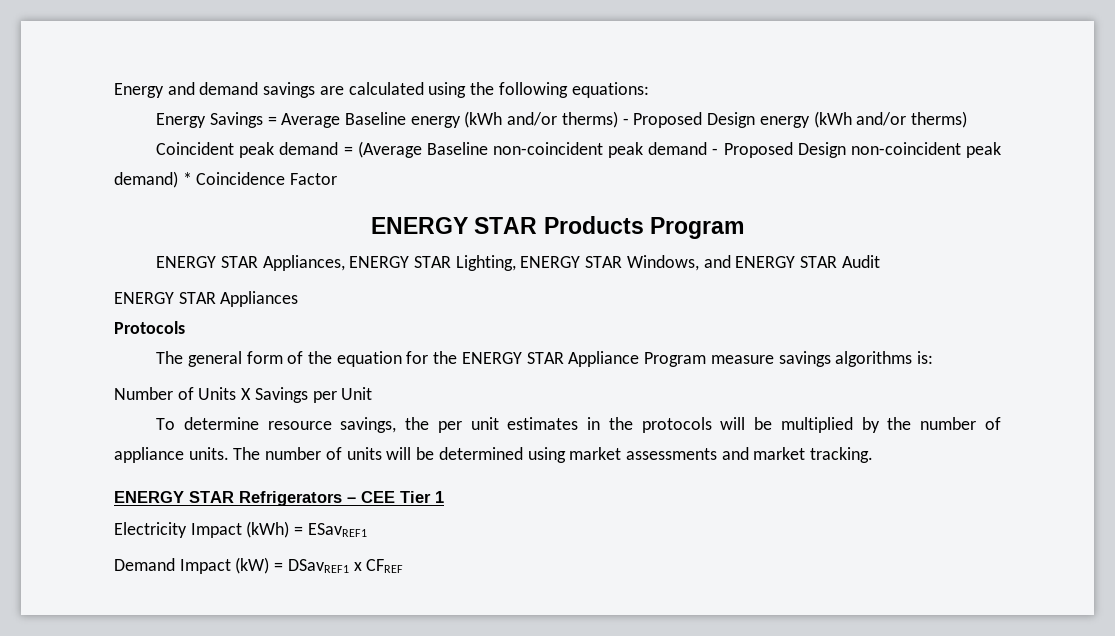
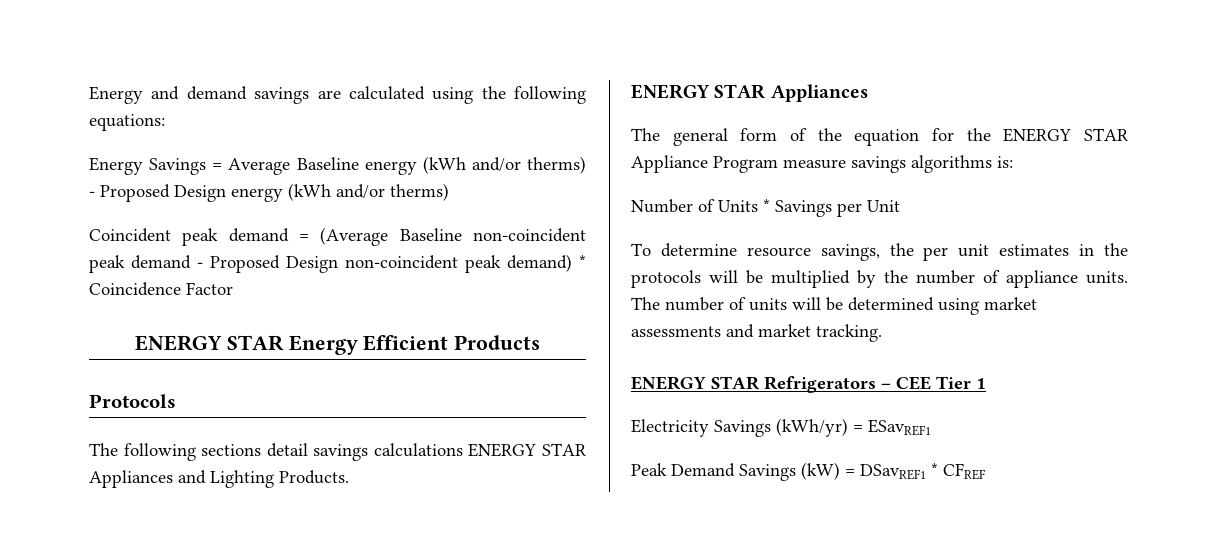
(538, 225) none -> [288,335,449,355] Energy Efficient
[649,217,744,239] [156,255,880,271] [114,291,299,307] [114,321,185,334] Program // ENERGY STAR Appliances, ENERGY STAR Lighting, ENERGY STAR Windows, and ENERGY STAR Audit // ENERGY STAR Appliances // Protocols -> [89,394,176,408] [89,443,586,461] [89,470,349,488] [631,84,868,102] // Protocols // The following sections detail savings calculations ENERGY STAR Appliances and Lighting Products. // ENERGY STAR Appliances
[241,388,252,400] X -> [763,199,770,212] *
[190,521,290,538] Impact (kWh) -> [714,418,848,437] Savings (kWh/yr)
[114,558,231,574] Demand Impact -> [631,463,796,481] Peak Demand Savings
[353,562,362,571] x -> [931,463,938,476] *

